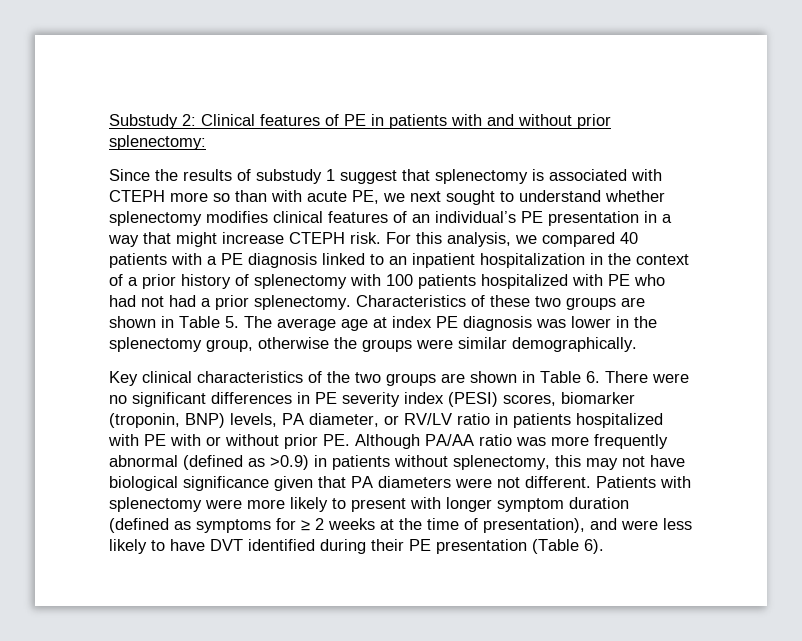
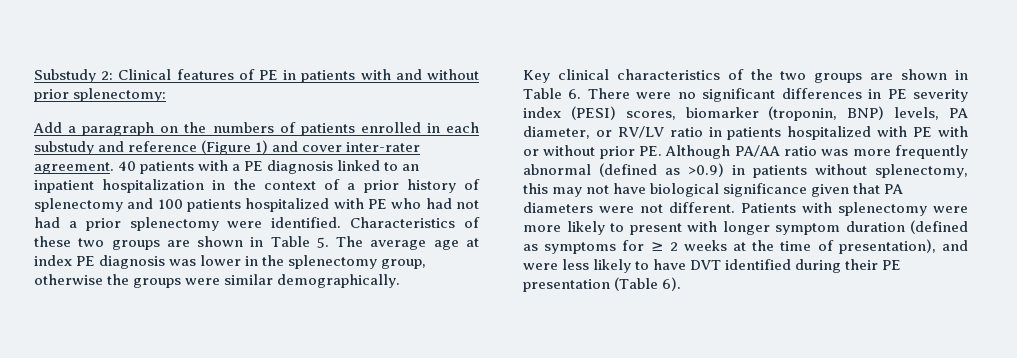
[109,169,662,184] [109,190,665,205] [109,211,672,226] [108,232,615,247] Since the results of substudy 1 suggest that splenectomy is associated with CTEPH more so than with acute PE, we next sought to understand whether splenectomy modifies clinical features of an individual’s PE presentation in a way that might increase CTEPH risk. For this analysis, we compared -> [33,122,480,136] [34,140,421,155] [34,162,114,174] Add a paragraph on the numbers of patients enrolled in each substudy and reference (Figure 1) and cover inter-rater agreement.
[350,274,381,286] with -> [127,198,154,209] and
[254,295,351,310] splenectomy. -> [129,217,342,231] splenectomy were identified.

